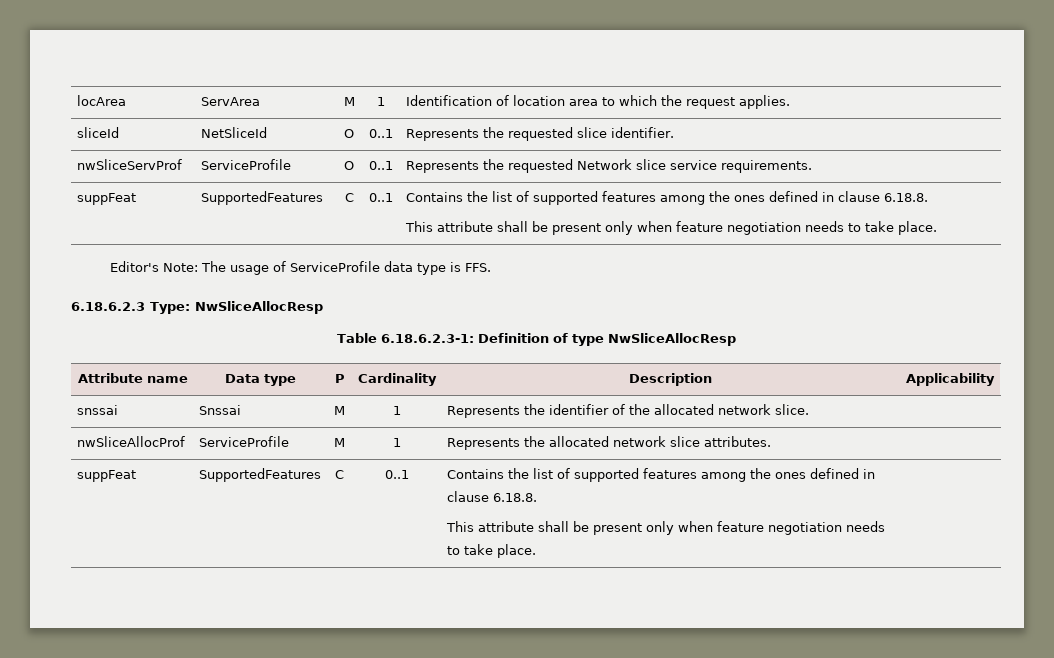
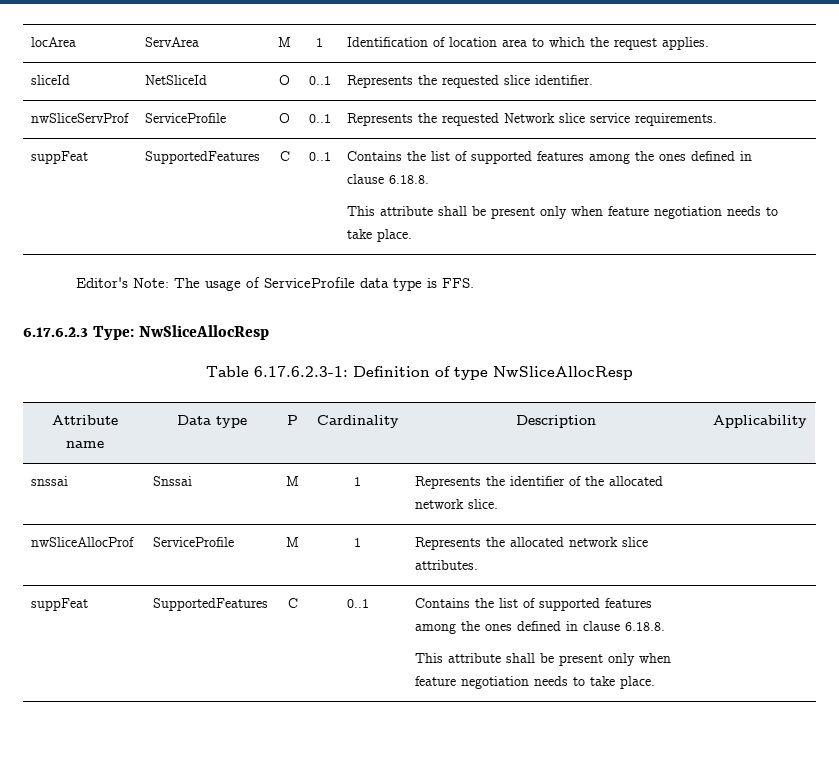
[71,302,145,311] 6.18.6.2.3 -> [23,327,88,337] 6.17.6.2.3
[380,334,474,343] 6.18.6.2.3-1: -> [254,366,348,377] 6.17.6.2.3-1:

